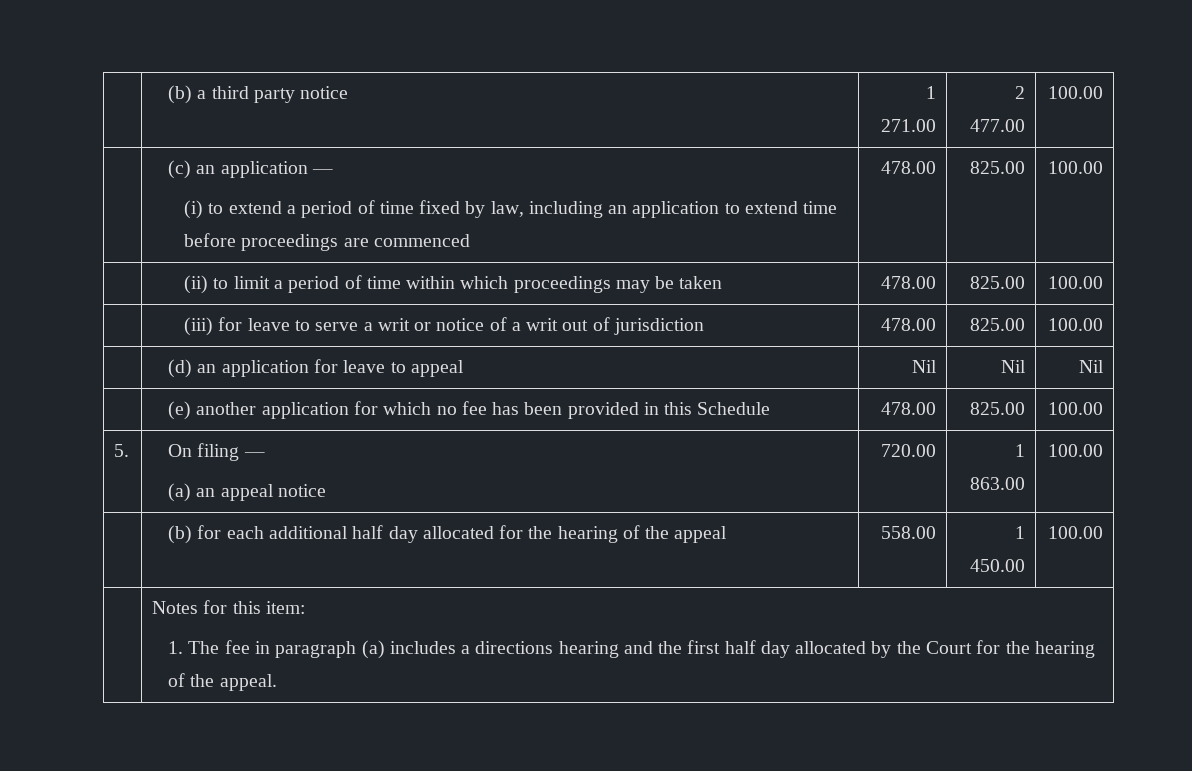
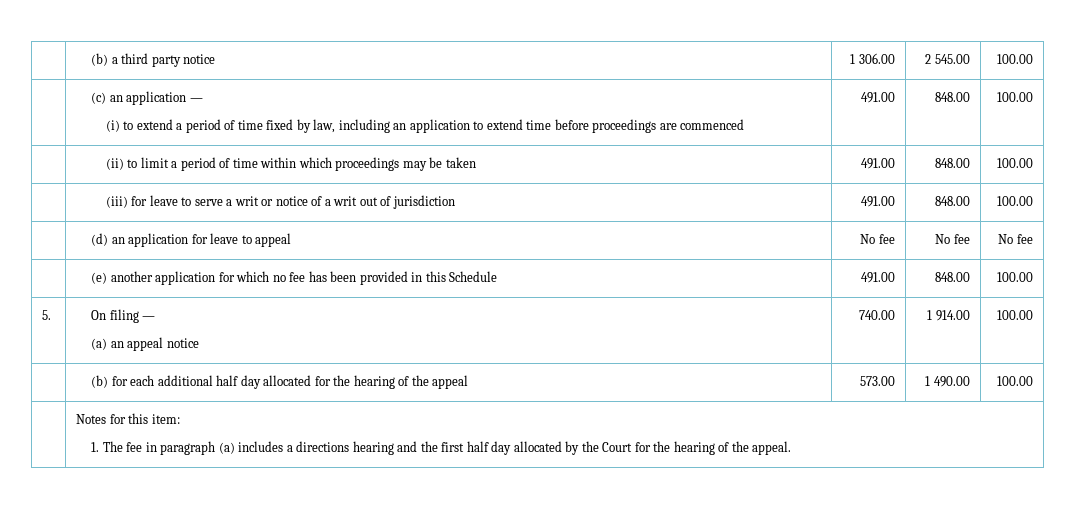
[880,119,936,132] 271.00 -> [858,53,895,64] 306.00
[969,119,1025,132] 477.00 -> [934,54,970,64] 545.00
[880,161,936,174] [969,161,1025,174] 478.00 | 825.00 -> [860,92,895,103] [934,92,970,102] 491.00 | 848.00
[880,276,936,289] [969,276,1025,289] 478.00 | 825.00 -> [860,158,895,169] [934,158,970,168] 491.00 | 848.00
[880,318,936,331] [969,318,1025,331] 478.00 | 825.00 -> [860,196,895,207] [934,196,970,206] 491.00 | 848.00
[911,360,937,373] [1000,360,1026,373] [1078,360,1104,373] Nil | Nil | Nil -> [860,234,895,244] [935,234,970,244] [998,234,1033,244] No fee | No fee | No fee
[880,402,936,415] [969,402,1025,415] 478.00 | 825.00 -> [860,272,895,283] [934,272,970,282] 491.00 | 848.00
[880,444,936,457] [1014,444,1025,457] [969,477,1025,490] 720.00 | 1 863.00 -> [858,310,895,320] [927,310,970,321] 740.00 | 1 914.00
[880,526,936,539] [1014,526,1025,539] [969,559,1025,572] 558.00 | 1 450.00 -> [859,376,895,386] [925,376,970,387] 573.00 | 1 490.00

